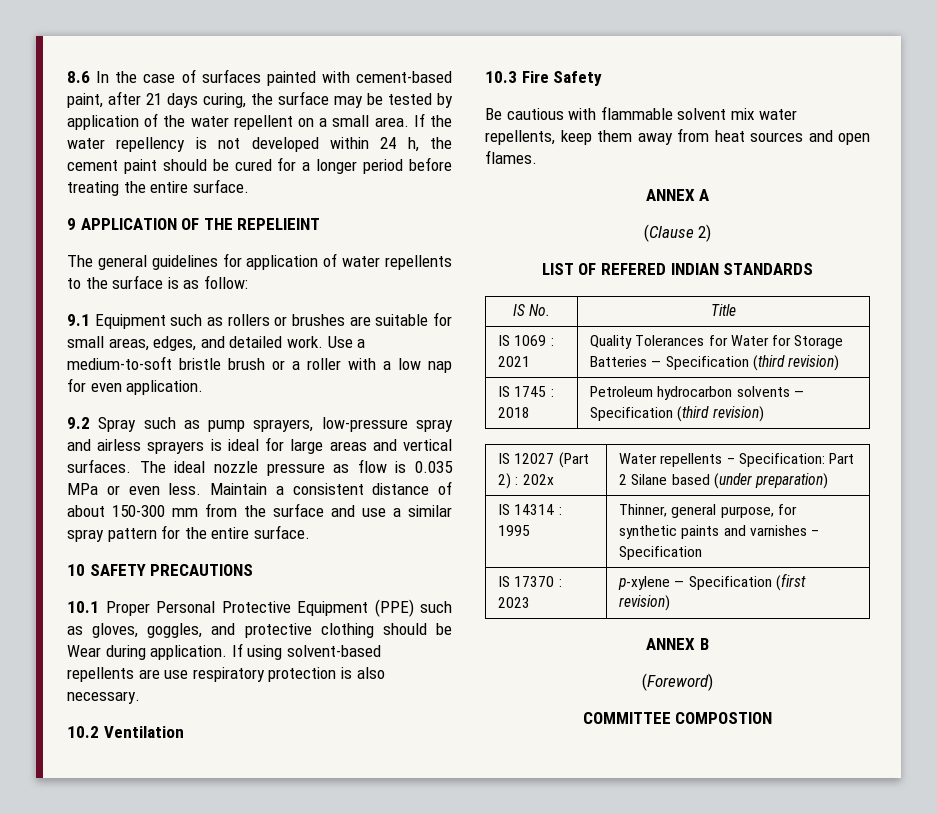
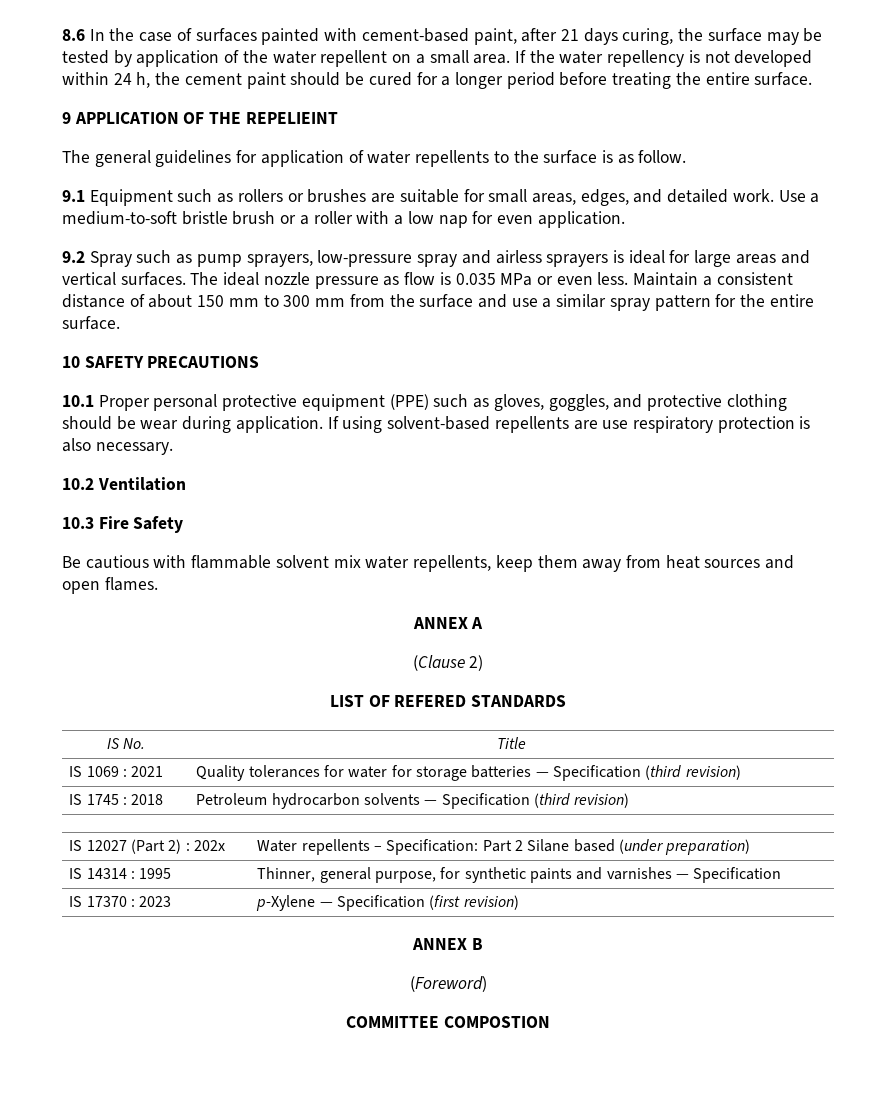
[203,275,248,289] follow: -> [638,150,687,163] follow.
[112,505,165,517] 150-300 -> [197,295,311,307] 150 mm to 300
[156,601,368,616] Personal Protective Equipment -> [153,394,385,411] personal protective equipment
[67,645,101,657] Wear -> [140,420,179,430] wear
[670,263,719,275] INDIAN -> (467, 701) none
[635,335,844,349] [590,356,648,367] Tolerances for Water for Storage Batteries -> [248,765,532,781] tolerances for water for storage batteries
[810,530,819,536] – -> [675,874,689,879] —
[618,576,671,590] p-xylene -> [256,895,316,911] p-Xylene

